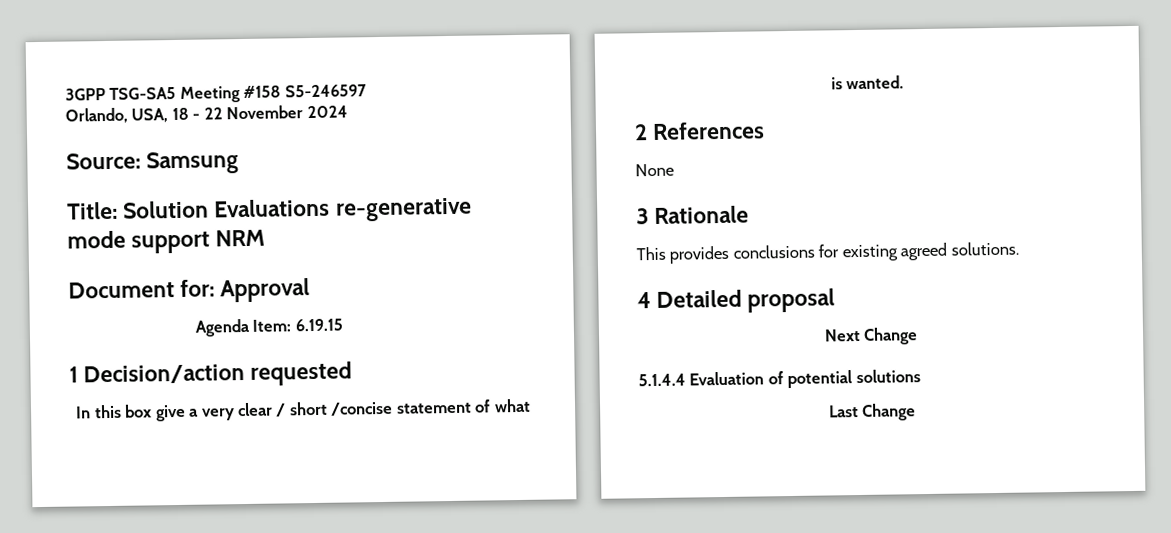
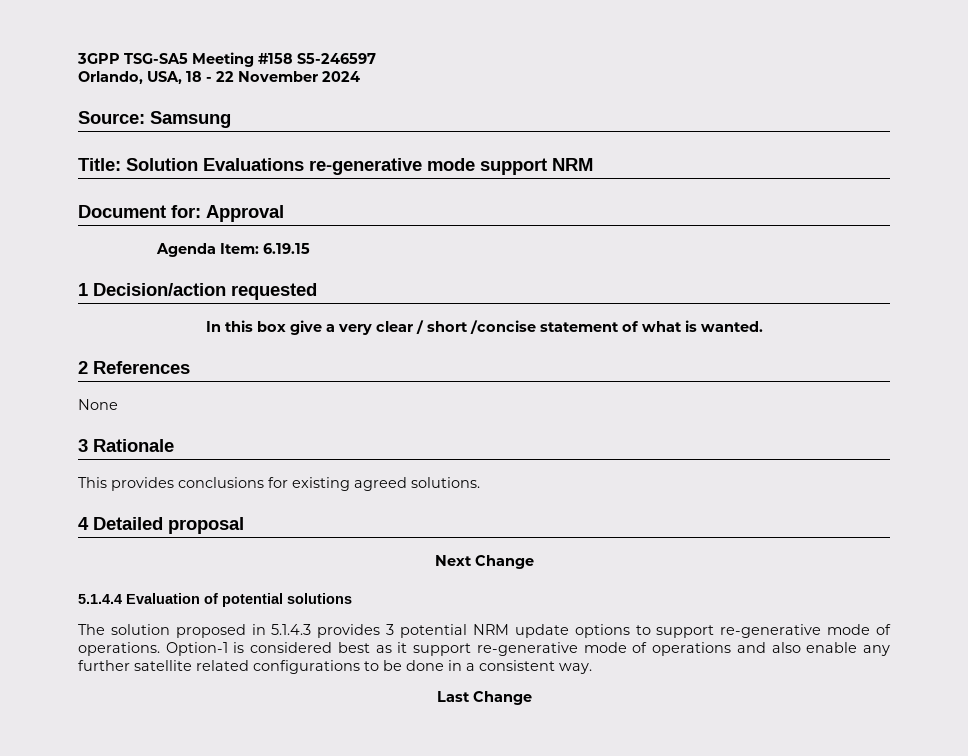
(921, 376) none -> [78,624,892,638] [78,642,891,656] [78,660,592,674] // The solution proposed in 5.1.4.3 provides 3 potential NRM update options to support re-generative mode of operations. Option-1 is considered best as it support re-generative mode of operations and also enable any further satellite related configurations to be done in a consistent way.

